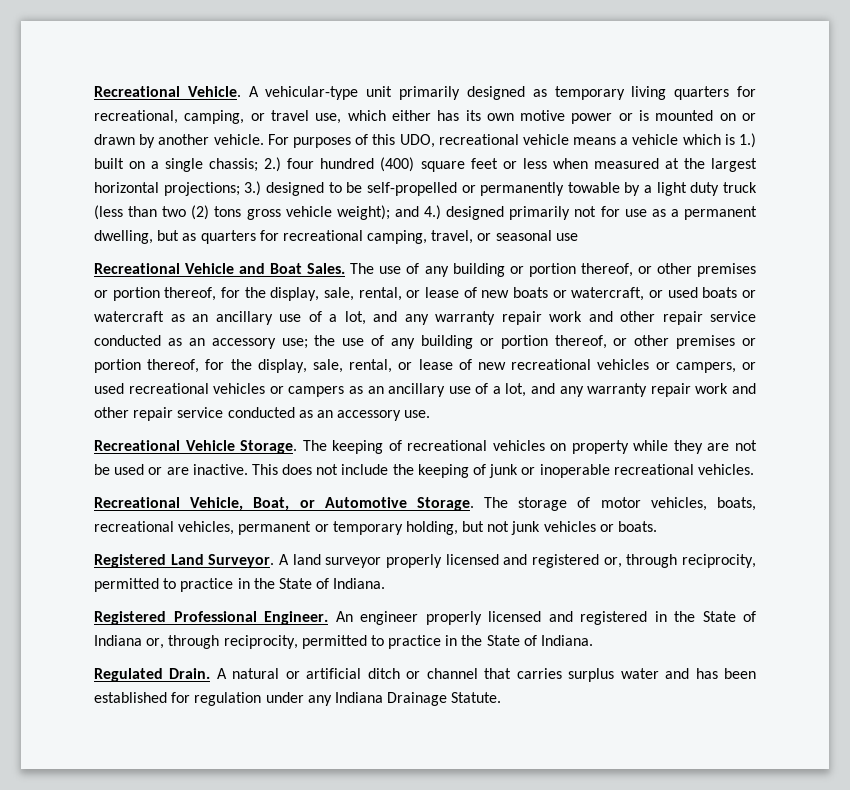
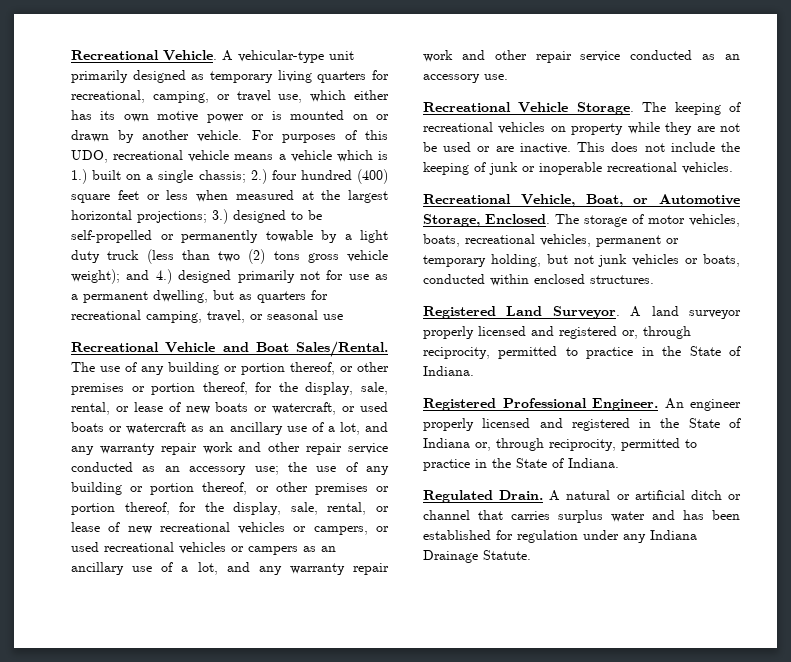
[307,263,346,274] Sales. -> [296,341,388,357] Sales/Rental.
[416,497,474,511] Storage. -> [423,214,550,227] Storage, Enclosed.
[618,521,658,532] boats. -> [703,254,740,267] [423,274,654,286] boats, conducted within enclosed structures.

